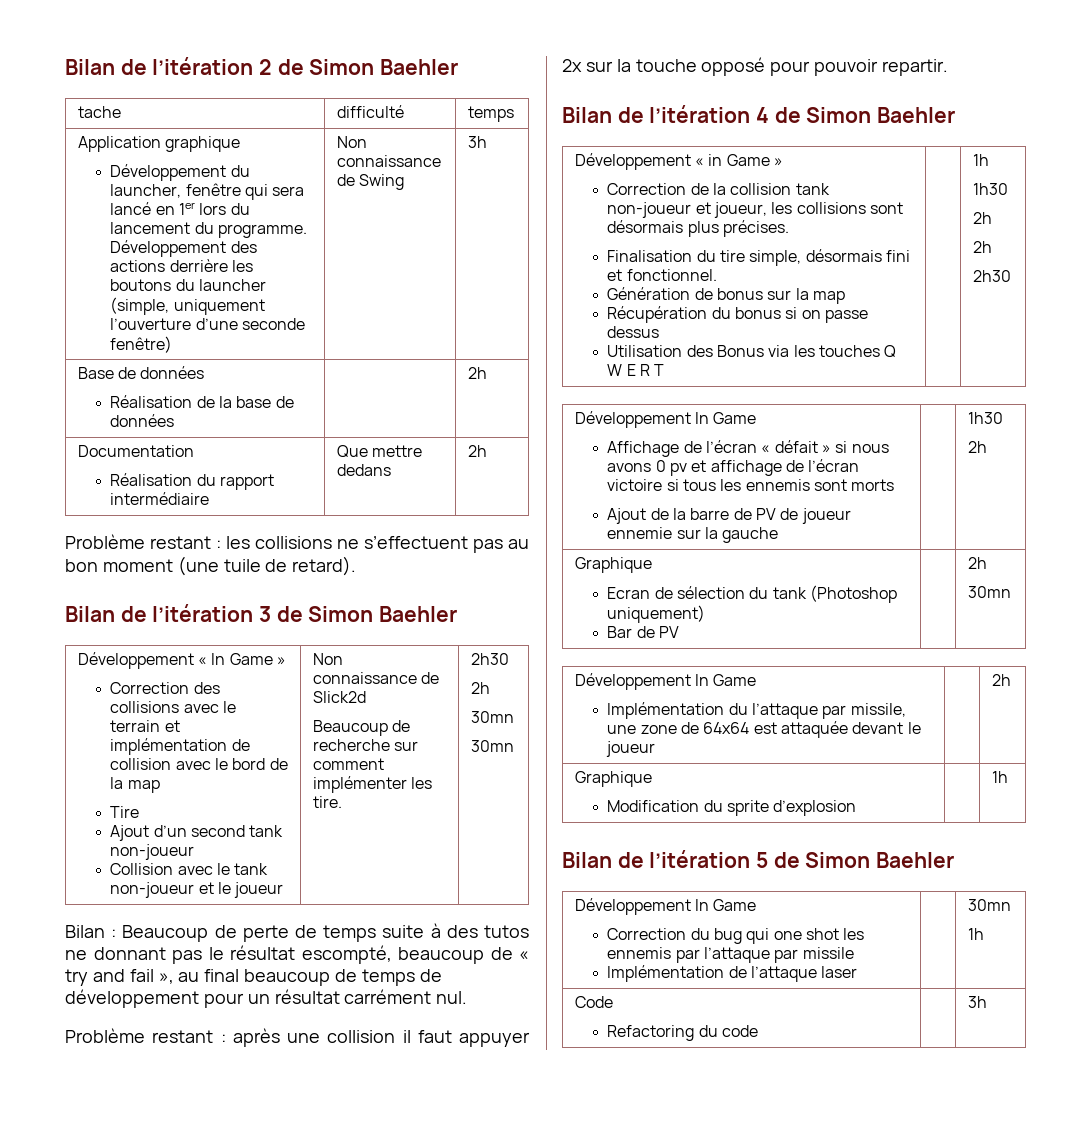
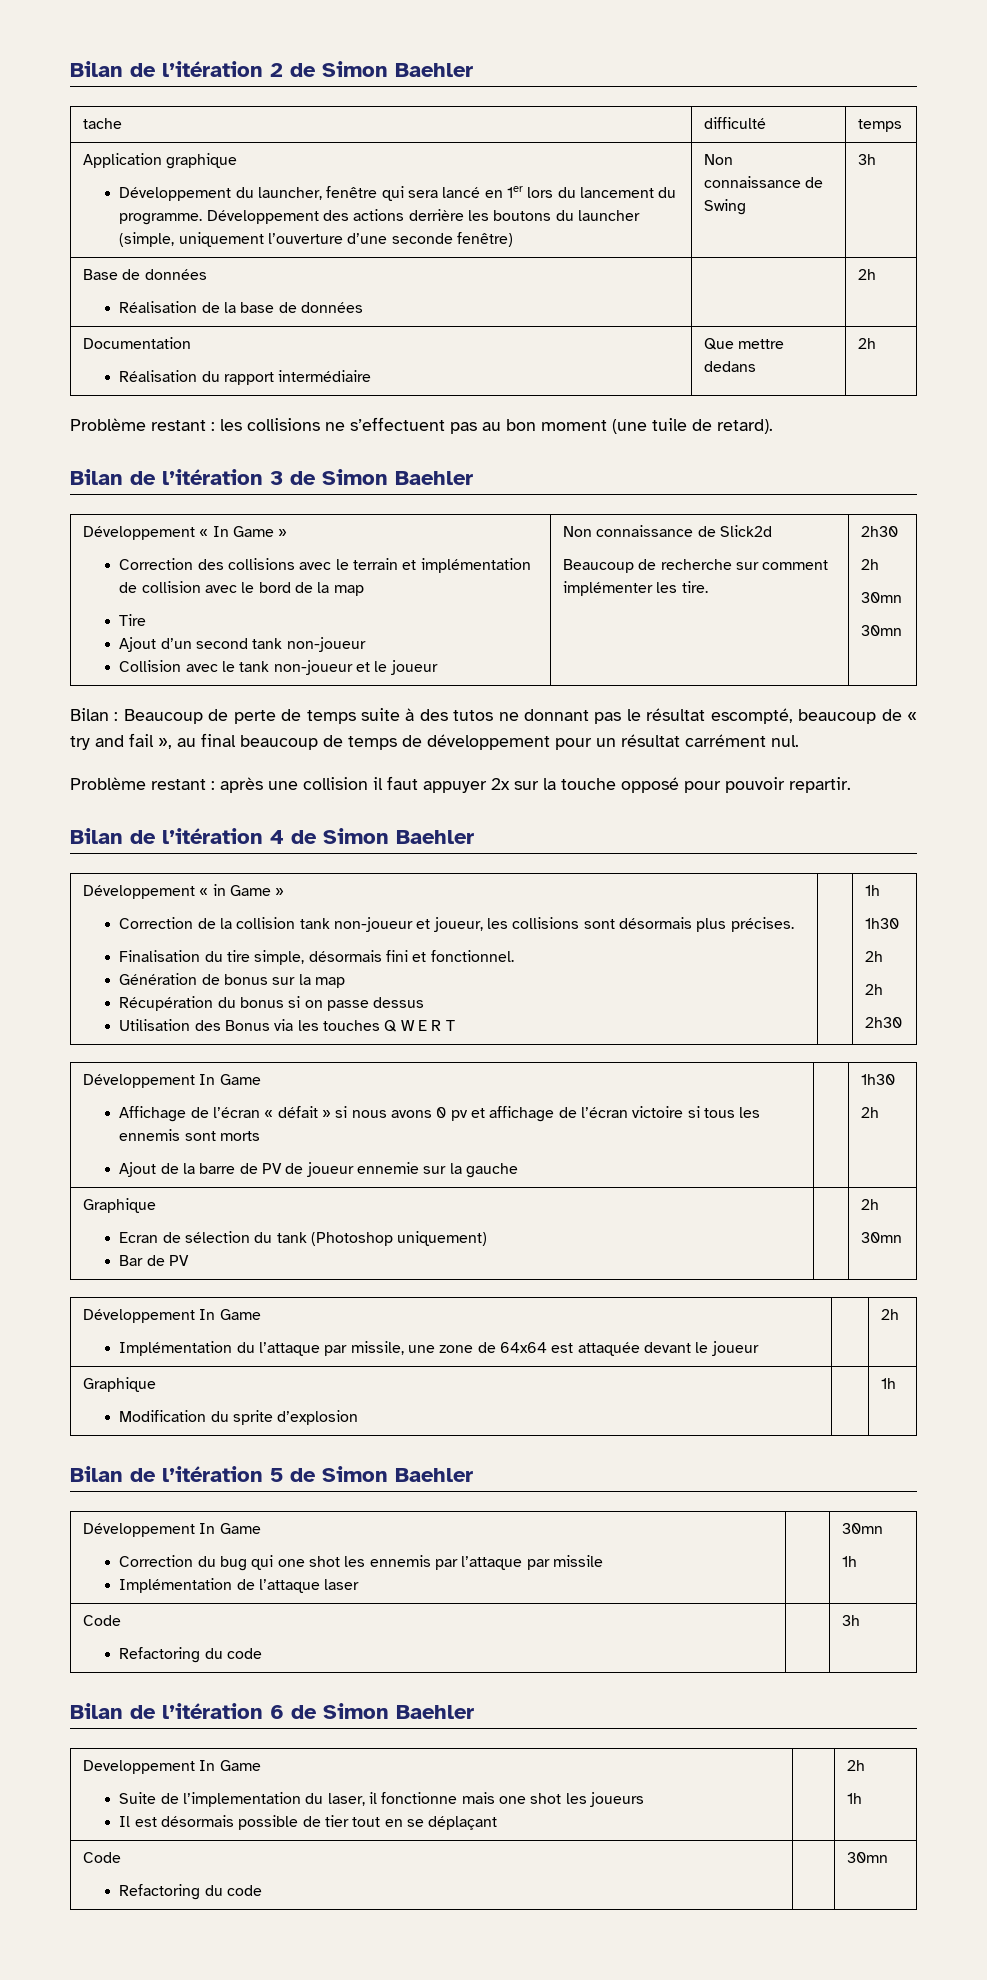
(987, 1002) none -> [70,1703,474,1719] [82,1760,261,1774] [119,1792,644,1807] [119,1815,498,1830] [846,1760,865,1771] [846,1793,862,1804] [82,1852,121,1863] [119,1884,263,1900] [846,1852,888,1863] // Bilan de l’itération 6 de Simon Baehler // Developpement In Game // Suite de l’implementation du laser, il fonctionne mais one shot les joueurs // Il est désormais possible de tier tout en se déplaçant | | 2h // 1h // Code // Refactoring du code | | 30mn

